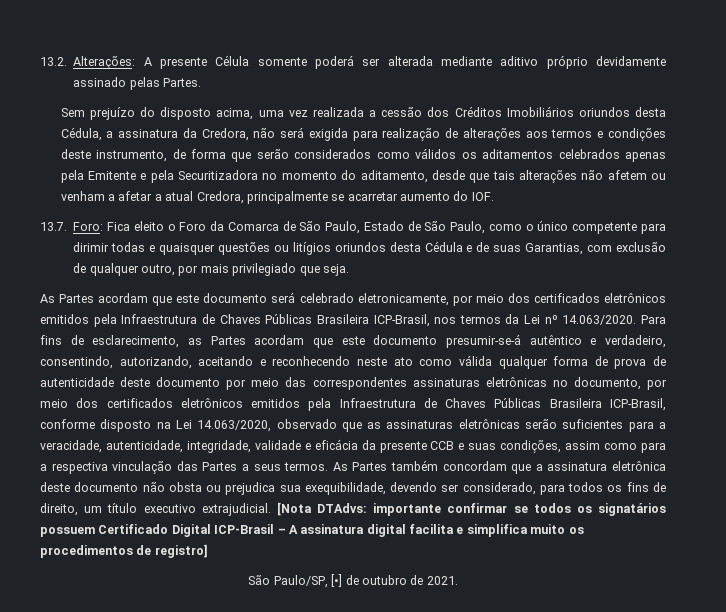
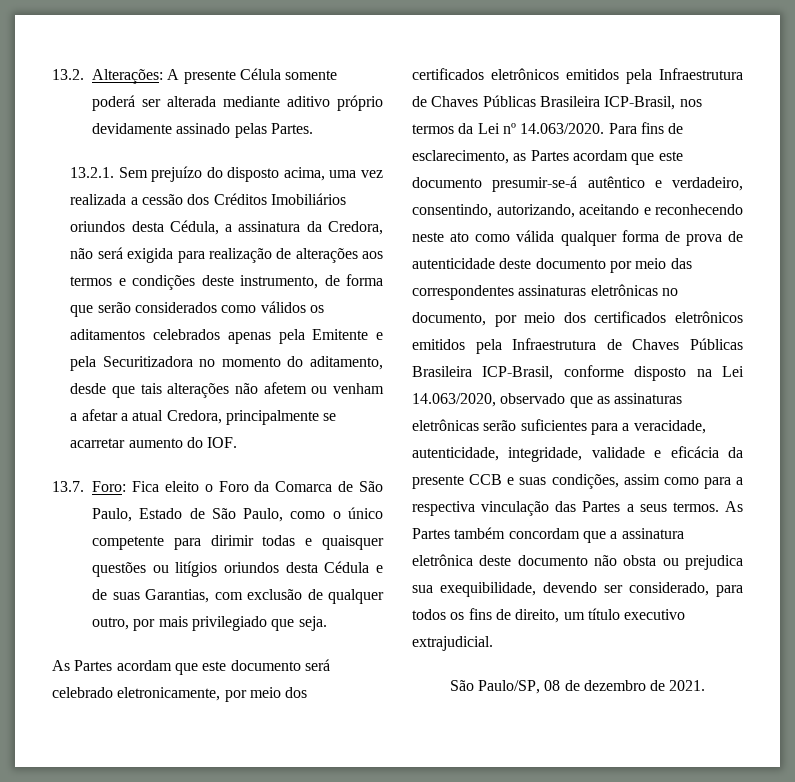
(201, 82) none -> [70,167,115,178] 13.2.1.
[276,502,666,516] [40,524,584,537] [40,544,208,558] [Nota DTAdvs: importante confirmar se todos os signatários possuem Certificado Digital ICP-Brasil – A assinatura digital facilita e simplifica muito os procedimentos de registro] -> (493, 643) none
[331,574,407,587] [•] de outubro -> [544,680,646,691] 08 de dezembro

